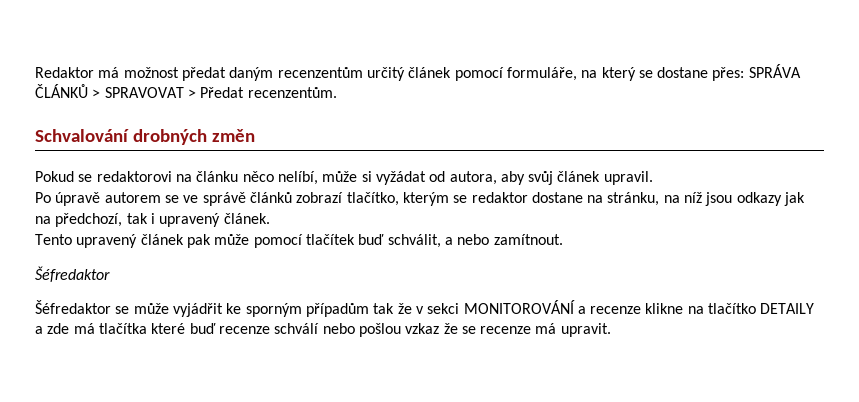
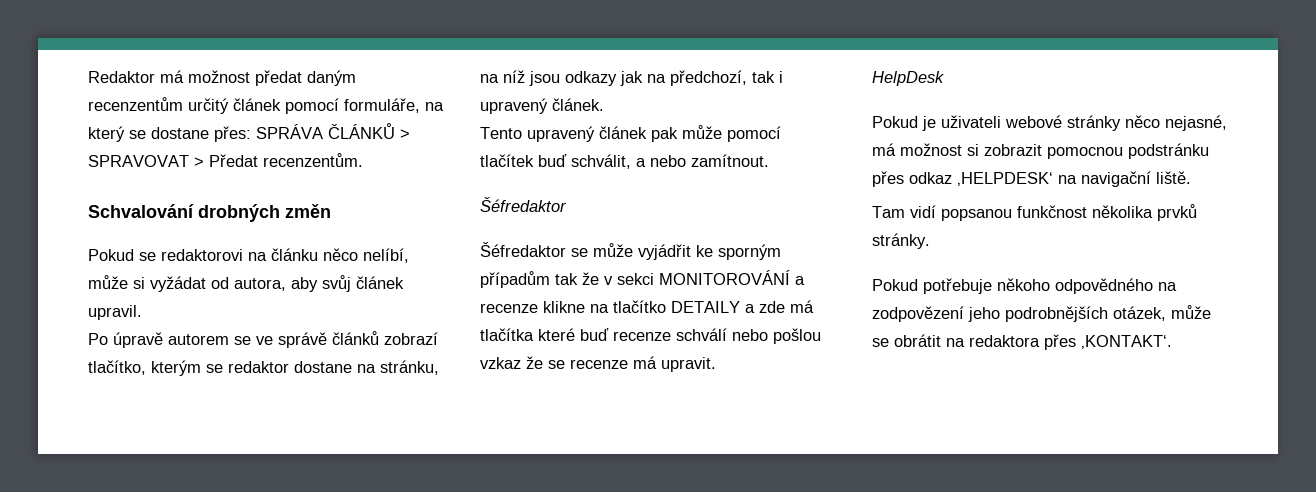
(611, 330) none -> [872,71,944,86] [872,115,1227,131] [872,143,1209,159] [872,171,1191,187] [872,204,1197,221] [872,233,930,249] [872,278,1177,294] [872,305,1211,322] [872,334,1172,350] // HelpDesk // Pokud je uživateli webové stránky něco nejasné, má možnost si zobrazit pomocnou podstránku přes odkaz ‚HELPDESK‘ na navigační liště. // Tam vidí popsanou funkčnost několika prvků stránky. // Pokud potřebuje někoho odpovědného na zodpovězení jeho podrobnějších otázek, může se obrátit na redaktora přes ‚KONTAKT‘.

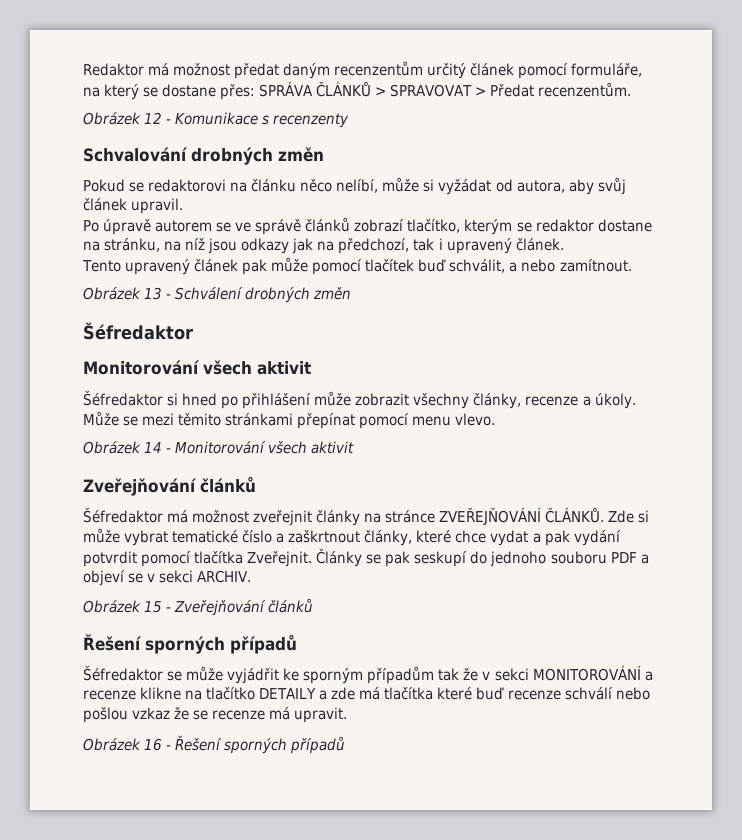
(363, 160) none -> [83,112,350,128] // Obrázek 12 - Komunikace s recenzenty
[480,197,567,212] Šéfredaktor -> [83,287,352,303] [83,322,193,340] [83,360,311,375] [83,390,636,409] [83,411,496,429] [83,441,355,454] [83,476,256,496] [83,507,650,526] [83,528,621,546] [83,548,649,567] [83,570,252,586] [83,598,314,616] [83,634,297,654] Obrázek 13 - Schválení drobných změn // Šéfredaktor // Monitorování všech aktivit // Šéfredaktor si hned po přihlášení může zobrazit všechny články, recenze a úkoly. Může se mezi těmito stránkami přepínat pomocí menu vlevo. // Obrázek 14 - Monitorování všech aktivit // Zveřejňování článků // Šéfredaktor má možnost zveřejnit články na stránce ZVEŘEJŇOVÁNÍ ČLÁNKŮ. Zde si může vybrat tematické číslo a zaškrtnout články, které chce vydat a pak vydání potvrdit pomocí tlačítka Zveřejnit. Články se pak seskupí do jednoho souboru PDF a objeví se v sekci ARCHIV. // Obrázek 15 - Zveřejňování článků // Řešení sporných případů
[872,71,944,86] [872,115,1227,131] [872,143,1209,159] [872,171,1191,187] [872,204,1197,221] [872,233,930,249] [872,278,1177,294] [872,305,1211,322] [872,334,1172,350] HelpDesk // Pokud je uživateli webové stránky něco nejasné, má možnost si zobrazit pomocnou podstránku přes odkaz ‚HELPDESK‘ na navigační liště. // Tam vidí popsanou funkčnost několika prvků stránky. // Pokud potřebuje někoho odpovědného na zodpovězení jeho podrobnějších otázek, může se obrátit na redaktora přes ‚KONTAKT‘. -> [83,735,346,754] Obrázek 16 - Řešení sporných případů

